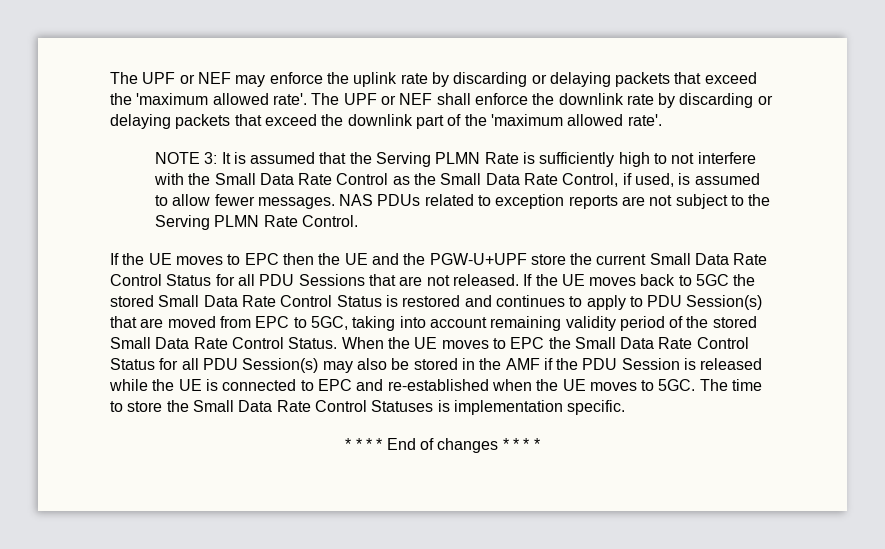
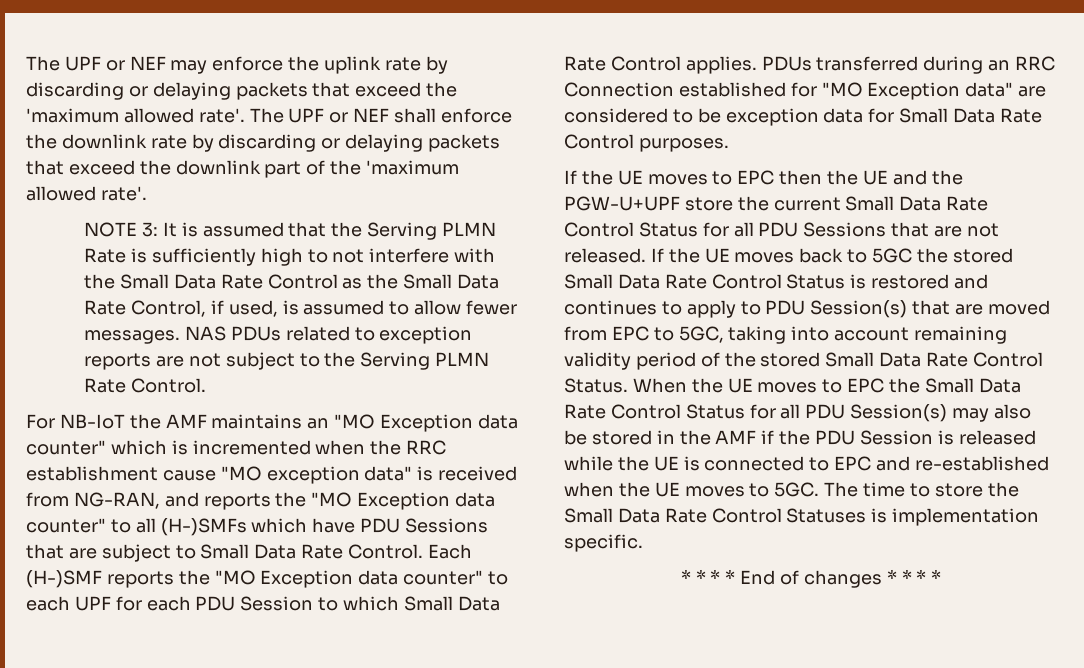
(358, 221) none -> [26,414,518,432] [26,440,447,455] [26,466,518,484] [26,492,496,510] [26,518,489,536] [26,544,472,562] [26,570,509,588] [26,596,500,611] [564,56,1056,74] [564,82,1047,100] [564,108,1042,126] [564,134,729,152] // For NB-IoT the AMF maintains an "MO Exception data counter" which is incremented when the RRC establishment cause "MO exception data" is received from NG-RAN, and reports the "MO Exception data counter" to all (H-)SMFs which have PDU Sessions that are subject to Small Data Rate Control. Each (H-)SMF reports the "MO Exception data counter" to each UPF for each PDU Session to which Small Data Rate Control applies. PDUs transferred during an RRC Connection established for "MO Exception data" are considered to be exception data for Small Data Rate Control purposes.

